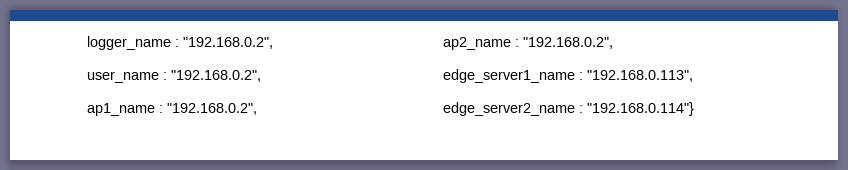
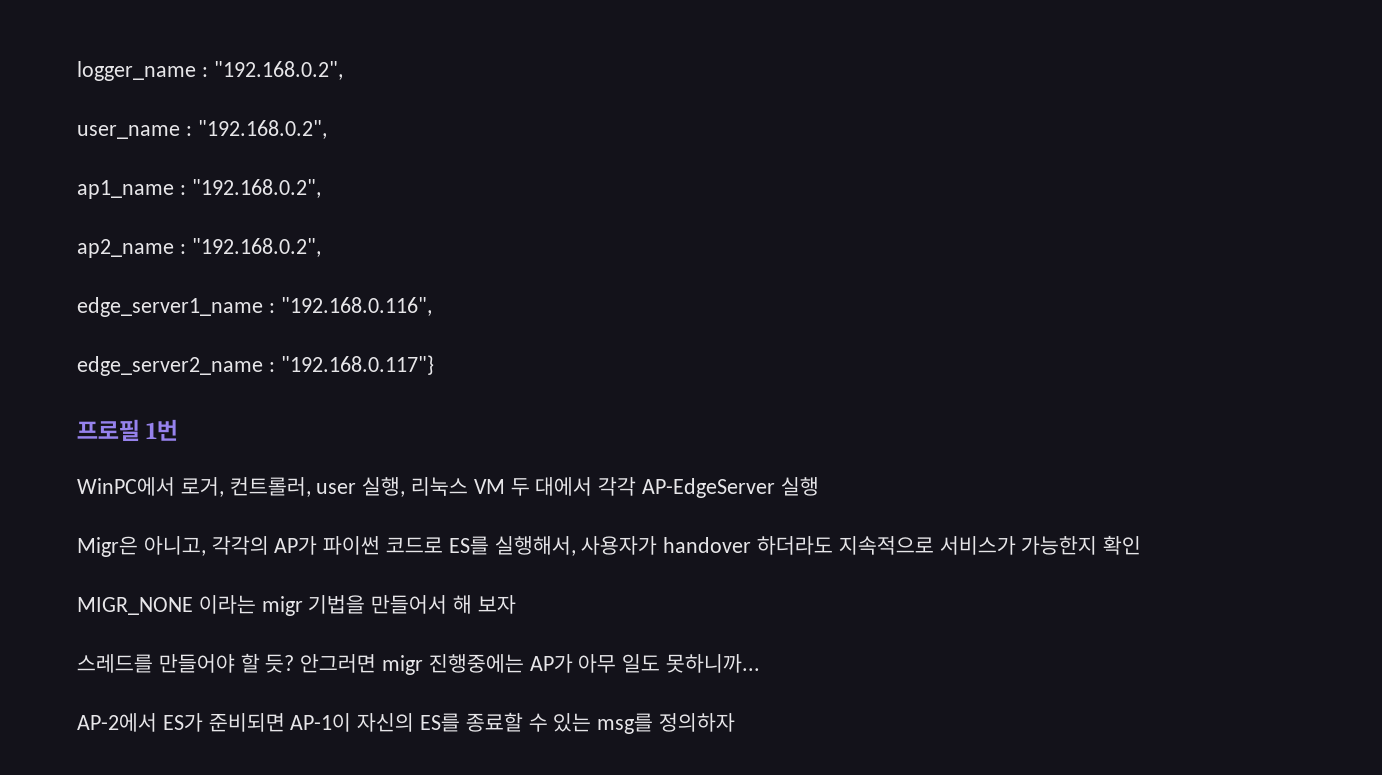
[587,70,693,82] "192.168.0.113", -> [280,297,432,316] "192.168.0.116",
[587,102,694,116] "192.168.0.114"} -> [280,355,434,375] [77,419,179,442] [77,477,819,498] [77,535,1142,557] [77,595,516,616] [77,653,761,675] [77,712,736,734] "192.168.0.117"} // 프로필 1번 // WinPC에서 로거, 컨트롤러, user 실행, 리눅스 VM 두 대에서 각각 AP-EdgeServer 실행 // Migr은 아니고, 각각의 AP가 파이썬 코드로 ES를 실행해서, 사용자가 handover 하더라도 지속적으로 서비스가 가능한지 확인 // MIGR_NONE 이라는 migr 기법을 만들어서 해 보자 // 스레드를 만들어야 할 듯? 안그러면 migr 진행중에는 AP가 아무 일도 못하니까... // AP-2에서 ES가 준비되면 AP-1이 자신의 ES를 종료할 수 있는 msg를 정의하자

